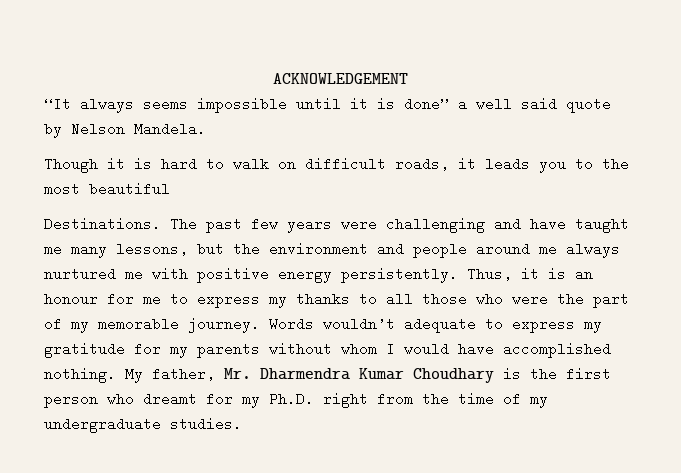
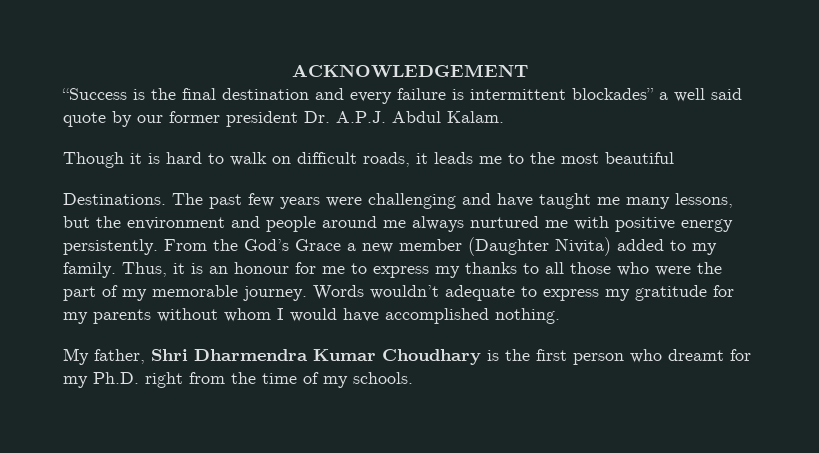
[44,97,449,113] “It always seems impossible until it is done” -> [62,88,654,104] “Success is the final destination and every failure is intermittent blockades”
[71,122,206,136] Nelson Mandela. -> [137,111,504,127] our former president Dr. A.P.J. Abdul Kalam.
[539,162,566,173] you -> [479,156,502,164] me
(458, 275) none -> [164,237,717,256] [63,262,116,278] From the God’s Grace a new member (Daughter Nivita) added to my family.
(116, 375) none -> (560, 316) //
[224,368,251,379] Mr. -> [151,349,188,361] Shri
[44,417,242,433] undergraduate studies. -> [353,372,413,384] schools.

